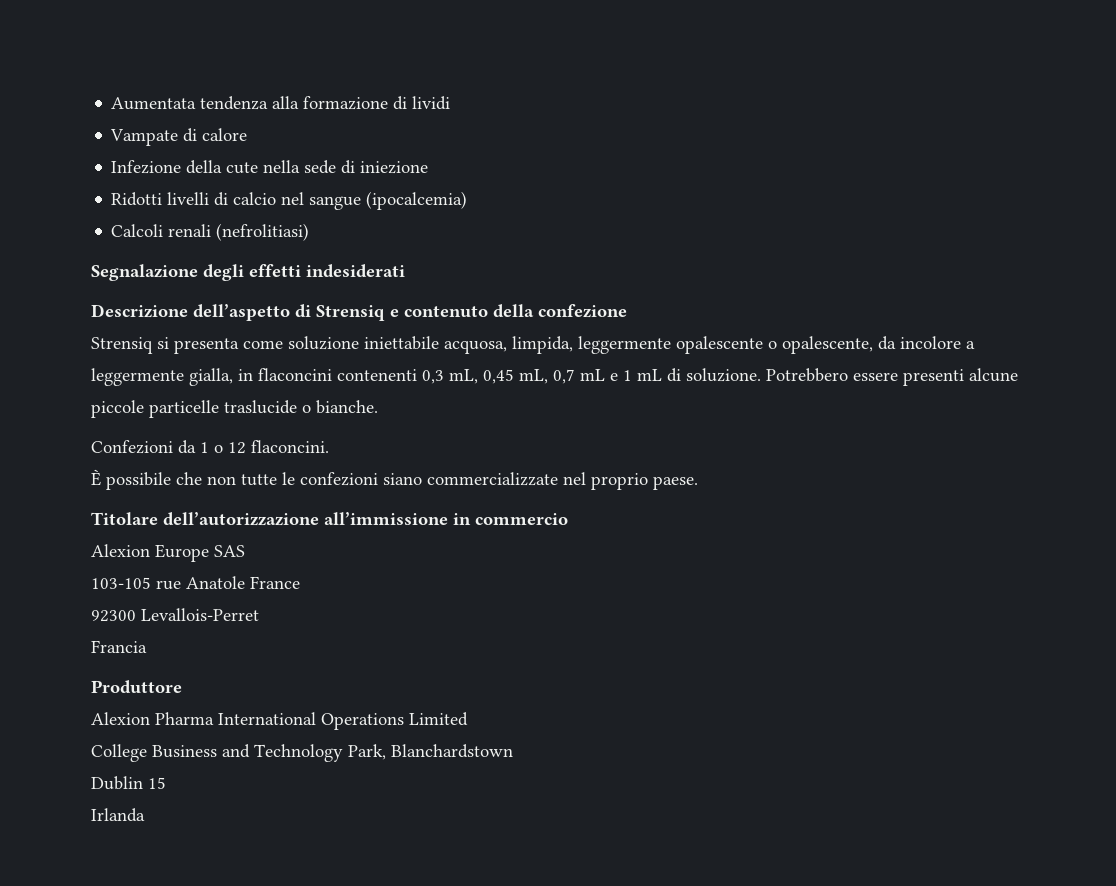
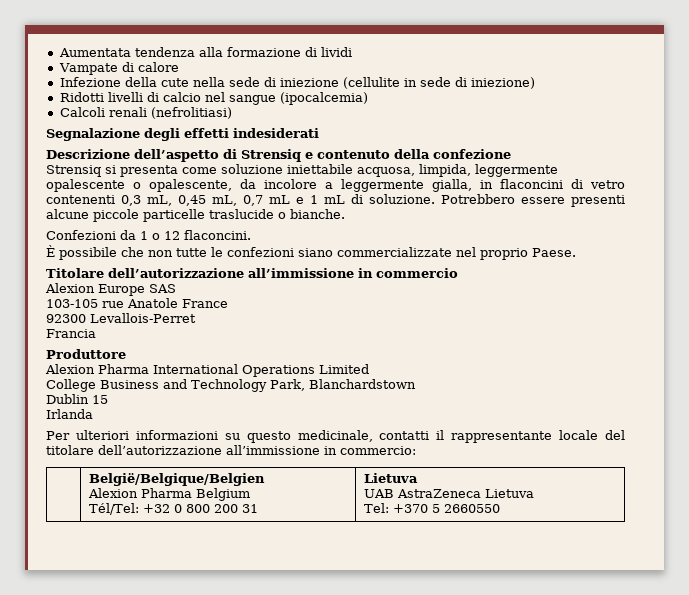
(429, 167) none -> [342,77,535,89] (cellulite in sede di iniezione)
(332, 374) none -> [571,179,625,189] di vetro
[653,476,698,490] paese. -> [532,248,576,257] Paese.
(145, 815) none -> [46,430,625,443] [46,445,416,455] [89,473,266,486] [88,488,251,501] [89,503,259,515] [364,473,419,483] [364,489,535,498] [364,503,501,513] // Per ulteriori informazioni su questo medicinale, contatti il rappresentante locale del titolare dell’autorizzazione all’immissione in commercio: // | België/Belgique/Belgien // Alexion Pharma Belgium // Tél/Tel: +32 0 800 200 31 | Lietuva // UAB AstraZeneca Lietuva // Tel: +370 5 2660550

